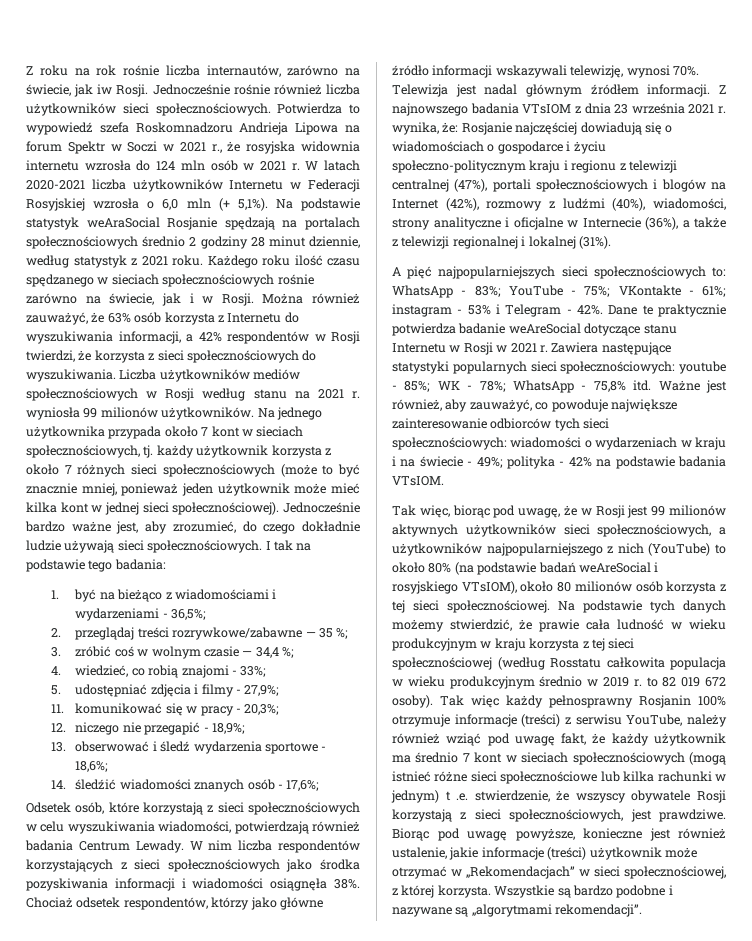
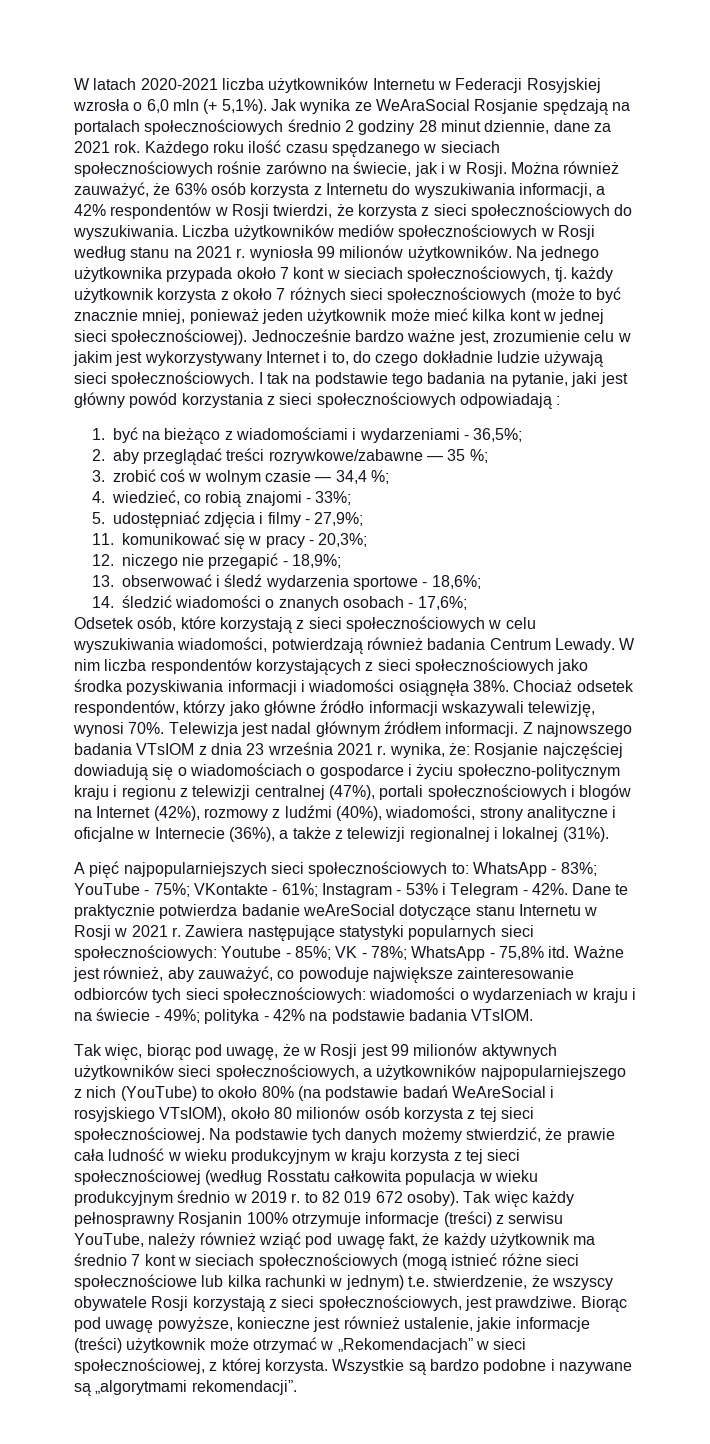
[26,65,360,77] [26,84,360,97] [26,103,360,116] [26,122,360,135] [26,141,360,154] [26,160,300,171] Z roku na rok rośnie liczba internautów, zarówno na świecie, jak iw Rosji. Jednocześnie rośnie również liczba użytkowników sieci społecznościowych. Potwierdza to wypowiedź szefa Roskomnadzoru Andrieja Lipowa na forum Spektr w Soczi w 2021 r., że rosyjska widownia internetu wzrosła do 124 mln osób w 2021 r. -> (74, 84) none
[275,198,360,211] [26,217,160,230] Na podstawie statystyk weAraSocial -> [270,99,470,114] Jak wynika ze WeAraSocial
[26,255,203,268] według statystyk z 2021 roku. -> [553,120,611,132] [74,141,141,153] dane za 2021 rok.
[145,521,236,534] aby zrozumieć, -> [492,330,631,342] [73,351,349,366] zrozumienie celu w jakim jest wykorzystywany Internet i to,
[114,559,166,570] badania: -> [427,372,628,387] [74,392,561,409] badania na pytanie, jaki jest główny powód korzystania z sieci społecznościowych odpowiadają :
[75,627,135,640] przeglądaj -> [112,448,223,465] aby przeglądać
[75,646,112,657] zróbić -> [112,469,156,482] zrobić
[75,779,275,792] śledźić wiadomości znanych osób -> [121,595,404,611] śledzić wiadomości o znanych osobach
[392,304,452,317] instagram -> [321,883,392,898] Instagram
[679,361,726,374] youtube -> [221,946,282,958] Youtube
[437,381,460,390] WK -> [335,946,358,958] VK
[578,562,651,573] weAreSocial -> [451,1086,546,1098] WeAreSocial
[445,791,469,801] t .e. -> [407,1276,429,1287] t.e.

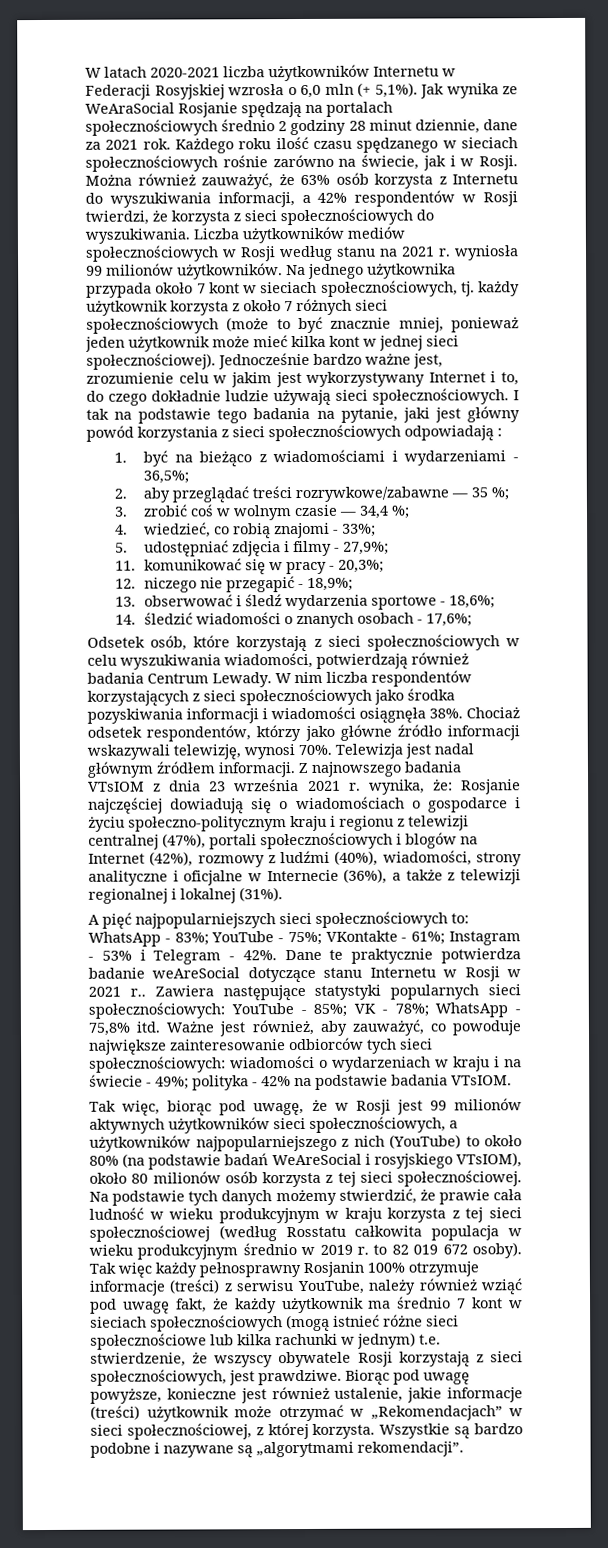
[171,927,181,937] r. -> [129,988,146,997] r..
[221,946,282,958] Youtube -> [230,1003,294,1015] YouTube

